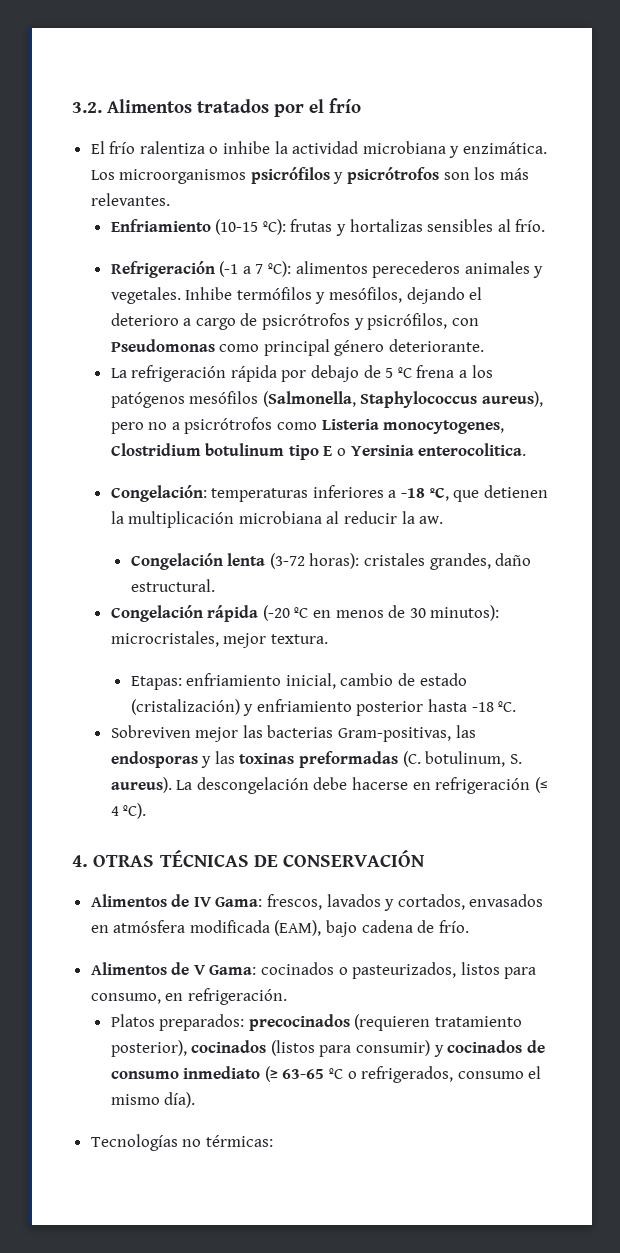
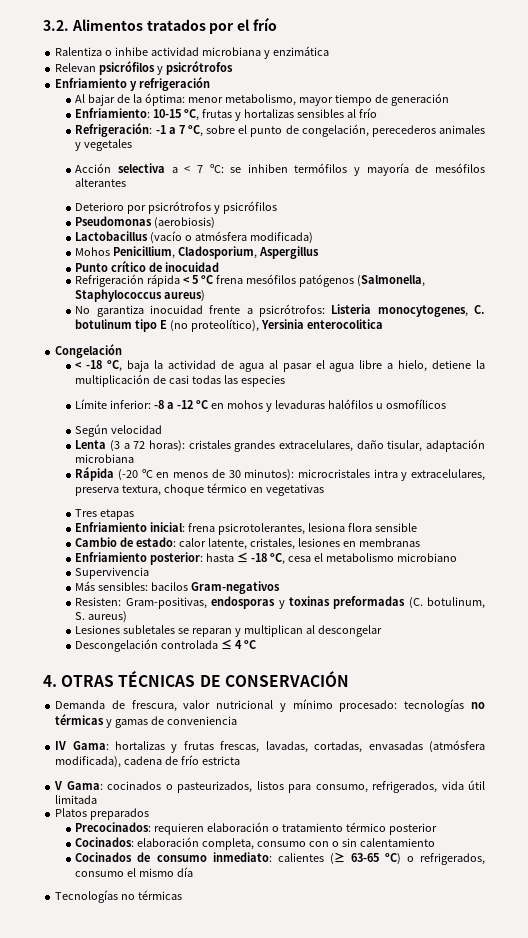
[90,141,205,154] El frío ralentiza -> [55,47,103,56] Ralentiza
[274,141,288,154] la -> (149, 51) none
[463,142,548,154] [90,169,247,184] enzimática. Los microorganismos -> [272,46,329,56] [55,63,97,72] enzimática // Relevan
[443,167,529,180] [90,193,170,206] [110,219,286,235] son los más relevantes. // Enfriamiento (10-15 ºC): -> [55,77,211,91] [75,93,450,106] [75,108,200,121] // Enfriamiento y refrigeración // Al bajar de la óptima: menor metabolismo, mayor tiempo de generación // Enfriamiento: 10-15 ºC,
[515,219,546,232] [110,261,544,278] [110,287,483,304] [110,313,479,330] [110,339,484,356] [110,365,493,382] [110,391,543,408] [110,417,317,434] frío. // Refrigeración (-1 a 7 ºC): alimentos perecederos animales y vegetales. Inhibe termófilos y mesófilos, dejando el deterioro a cargo de psicrótrofos y psicrófilos, con Pseudomonas como principal género deteriorante. // La refrigeración rápida por debajo de 5 ºC frena a los patógenos mesófilos (Salmonella, Staphylococcus aureus), pero no a psicrótrofos como -> [359,108,378,118] [75,123,486,137] [75,139,133,151] [75,163,485,176] [75,178,127,187] [75,201,278,214] [75,216,216,229] [75,231,314,244] [75,246,320,259] [75,261,220,272] [75,274,426,287] [75,289,206,302] [75,304,326,317] frío // Refrigeración: -1 a 7 ºC, sobre el punto de congelación, perecederos animales y vegetales // Acción selectiva a < 7 ºC: se inhiben termófilos y mayoría de mesófilos alterantes // Deterioro por psicrótrofos y psicrófilos // Pseudomonas (aerobiosis) // Lactobacillus (vacío o atmósfera modificada) // Mohos Penicillium, Cladosporium, Aspergillus // Punto crítico de inocuidad // Refrigeración rápida < 5 ºC frena mesófilos patógenos (Salmonella, Staphylococcus aureus) // No garantiza inocuidad frente a psicrótrofos:
[110,443,201,456] Clostridium -> [474,305,486,314] C.
[336,443,527,456] [110,485,548,502] [110,511,444,528] [130,553,532,570] [130,579,215,592] [110,605,259,622] o Yersinia enterocolitica. // Congelación: temperaturas inferiores a -18 ºC, que detienen la multiplicación microbiana al reducir la aw. // Congelación lenta (3-72 horas): cristales grandes, daño estructural. // Congelación rápida -> [170,319,384,332] [55,344,123,358] [75,360,486,372] [75,374,286,387] [75,399,447,412] [75,424,163,437] [75,439,486,452] [75,454,135,463] [75,467,115,481] (no proteolítico), Yersinia enterocolitica // Congelación // < -18 ºC, baja la actividad de agua al pasar el agua libre a hielo, detiene la multiplicación de casi todas las especies // Límite inferior: -8 a -12 ºC en mohos y levaduras halófilos u osmofílicos // Según velocidad // Lenta (3 a 72 horas): cristales grandes extracelulares, daño tisular, adaptación microbiana // Rápida
[110,631,328,648] [130,673,467,690] [130,699,517,716] [110,725,476,742] microcristales, mejor textura. // Etapas: enfriamiento inicial, cambio de estado (cristalización) y enfriamiento posterior hasta -18 ºC. // Sobreviven mejor las bacterias Gram-positivas, las -> [297,469,486,481] [75,483,325,496] [75,509,135,520] [75,522,418,535] [75,537,421,550] [75,552,458,565] [75,567,150,579] [75,581,281,594] [75,597,207,609] microcristales intra y extracelulares, preserva textura, choque térmico en vegetativas // Tres etapas // Enfriamiento inicial: frena psicrotolerantes, lesiona flora sensible // Cambio de estado: calor latente, cristales, lesiones en membranas // Enfriamiento posterior: hasta ≤ -18 ºC, cesa el metabolismo microbiano // Supervivencia // Más sensibles: bacilos Gram-negativos // Resisten: Gram-positivas,
[214,751,235,764] las -> (285, 604) none
[110,777,548,794] [110,803,147,819] aureus). La descongelación debe hacerse en refrigeración (≤ 4 ºC). -> [88,611,128,623] [75,625,383,637] [75,639,257,652] aureus) // Lesiones subletales se reparan y multiplican al descongelar // Descongelación controlada ≤ 4 ºC
[90,894,544,911] [90,920,469,937] [90,962,190,975] Alimentos de IV Gama: frescos, lavados y cortados, envasados en atmósfera modificada (EAM), bajo cadena de frío. // Alimentos de -> [55,699,485,712] [55,714,237,728] [55,740,485,753] [55,755,240,768] Demanda de frescura, valor nutricional y mínimo procesado: tecnologías no térmicas y gamas de conveniencia // IV Gama: hortalizas y frutas frescas, lavadas, cortadas, envasadas (atmósfera modificada), cadena de frío estricta //
[165,988,287,1005] [110,1014,522,1031] [110,1040,545,1057] [110,1066,261,1079] en refrigeración. // Platos preparados: precocinados (requieren tratamiento posterior), cocinados (listos para consumir) y cocinados de consumo inmediato -> [372,780,486,793] [55,795,98,804] [55,808,150,820] [75,822,438,835] [75,837,436,850] [75,852,324,862] refrigerados, vida útil limitada // Platos preparados // Precocinados: requieren elaboración o tratamiento térmico posterior // Cocinados: elaboración completa, consumo con o sin calentamiento // Cocinados de consumo inmediato: calientes
[328,1068,343,1079] ºC -> [384,853,401,865] ºC)
[164,1092,196,1108] día). -> [177,867,194,877] día
[205,1135,273,1147] térmicas: -> [138,890,183,900] térmicas

